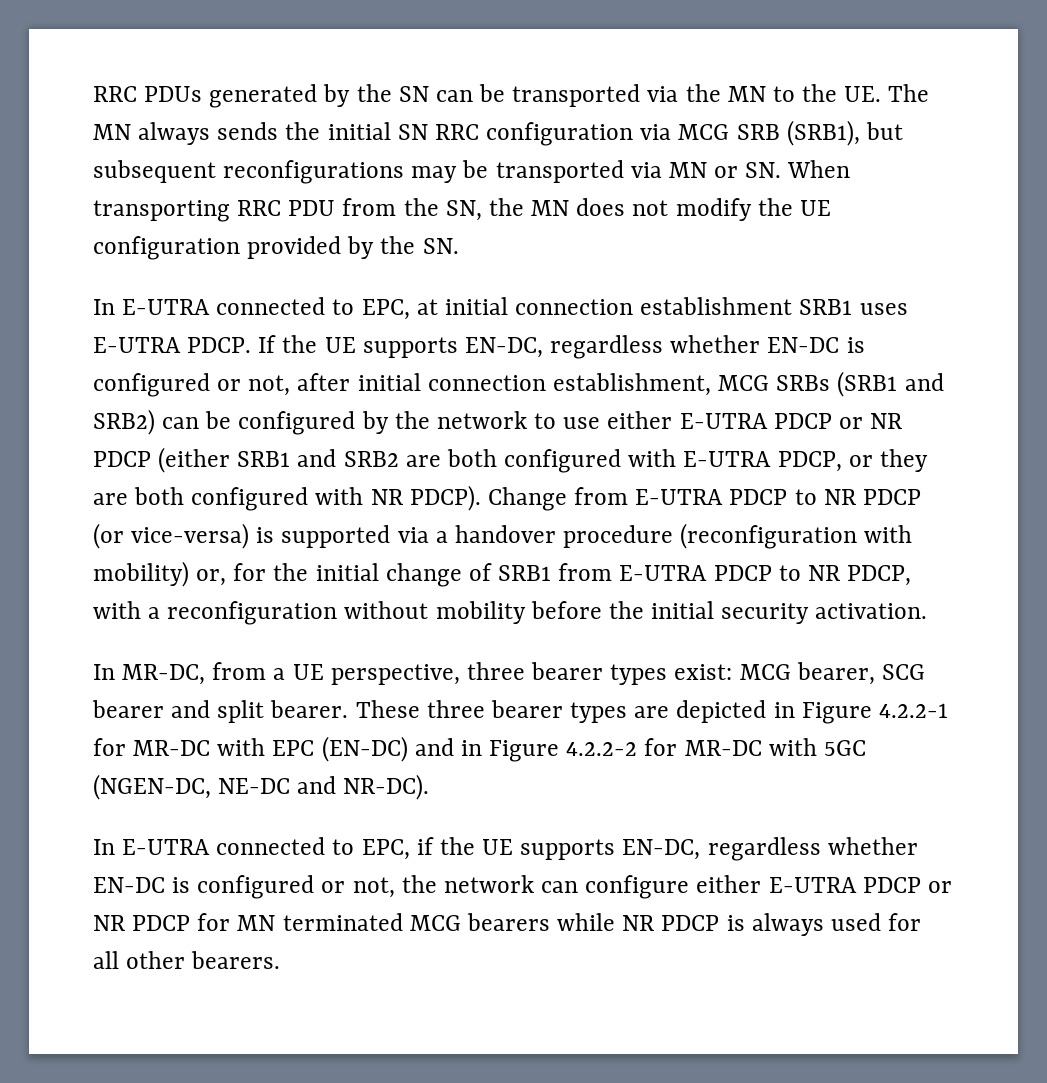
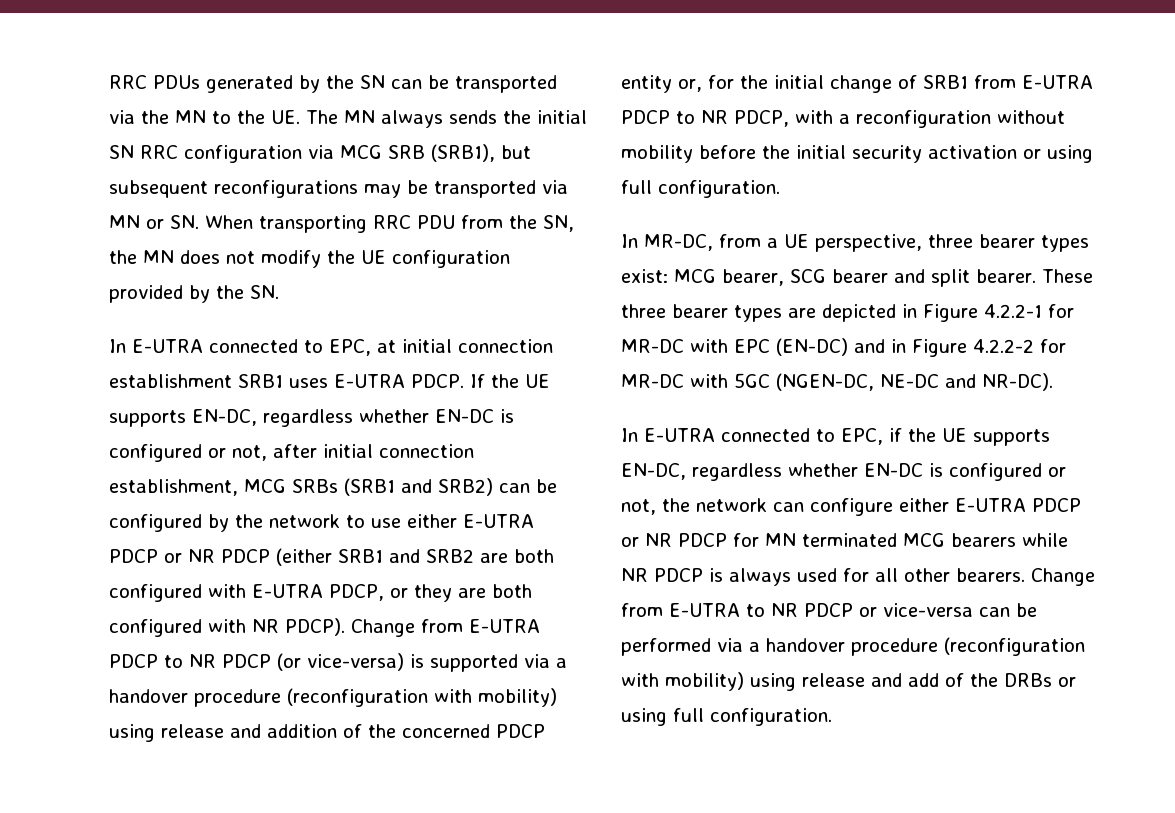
(189, 574) none -> [109,724,545,742] [621,75,672,93] using release and addition of the concerned PDCP entity
[815,603,928,619] activation. -> [928,145,1093,163] [621,180,780,198] activation or using full configuration.
(281, 960) none -> [1031,568,1095,586] [621,603,1037,617] [621,637,1085,656] [621,672,1076,691] [621,708,832,726] Change from E-UTRA to NR PDCP or vice-versa can be performed via a handover procedure (reconfiguration with mobility) using release and add of the DRBs or using full configuration.

